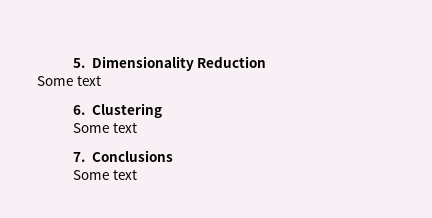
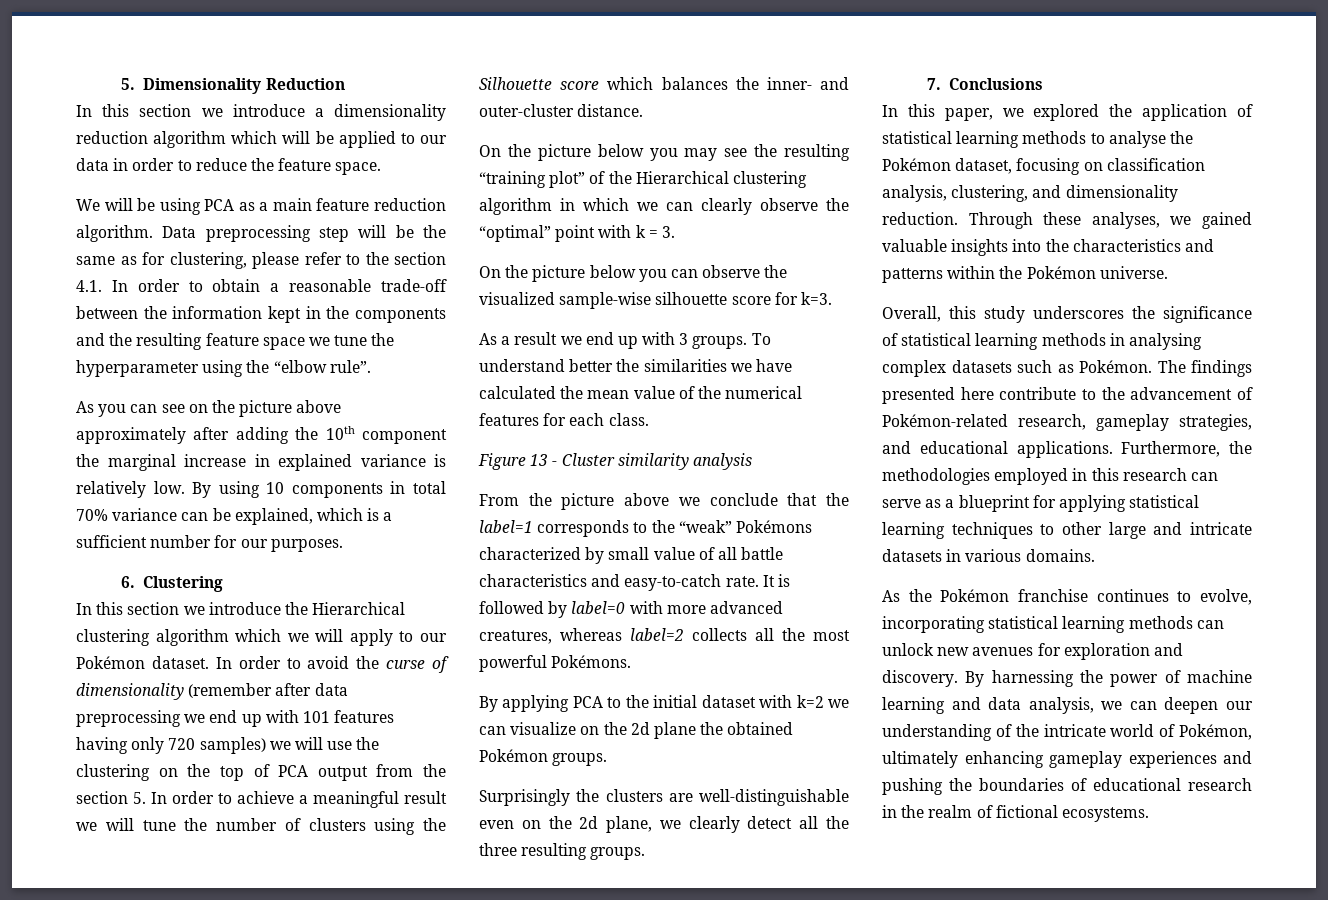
[37,75,101,86] [72,103,162,118] [72,122,137,133] [72,150,173,162] [72,169,137,180] Some text // 6. Clustering // Some text // 7. Conclusions // Some text -> [76,104,446,121] [76,131,448,148] [76,158,382,175] [76,198,446,215] [76,225,446,242] [76,252,446,269] [76,279,447,292] [76,306,446,323] [76,333,395,350] [76,360,371,377] [76,400,342,417] [76,426,447,444] [76,454,446,471] [76,481,446,498] [76,508,393,525] [76,535,343,552] [120,576,224,592] [76,602,406,615] [76,629,447,646] [76,656,449,673] [76,683,348,700] [76,710,395,727] [76,737,380,754] [76,764,446,781] [76,791,447,808] [76,818,446,835] [479,77,849,90] [479,104,644,117] [479,144,850,161] [479,171,807,188] [479,198,849,215] [479,225,675,242] [479,265,788,282] [479,292,832,309] [479,332,771,349] [479,359,792,372] [479,386,803,399] [479,413,649,426] [478,453,752,470] [479,493,849,510] [479,520,812,537] [479,547,784,564] [479,574,790,591] [479,601,783,618] [479,628,850,644] [479,655,632,672] [479,695,849,712] [479,722,794,739] [479,749,608,766] [479,789,849,806] [479,816,849,833] [479,843,646,860] [926,78,1044,90] [882,104,1253,121] [882,131,1193,148] [882,158,1205,175] [882,185,1178,202] [882,212,1252,229] [882,239,1214,256] [882,266,1168,283] [882,306,1252,323] [882,333,1202,350] [882,360,1252,377] [882,387,1253,404] [882,414,1252,431] [882,441,1252,458] [882,468,1218,485] [882,495,1200,512] [882,522,1252,539] [882,549,1095,562] [882,589,1252,605] [882,616,1224,633] [882,643,1183,660] [882,670,1252,687] [882,697,1253,714] [882,724,1252,741] [882,751,1252,768] [882,778,1252,795] [882,805,1149,822] In this section we introduce a dimensionality reduction algorithm which will be applied to our data in order to reduce the feature space. // We will be using PCA as a main feature reduction algorithm. Data preprocessing step will be the same as for clustering, please refer to the section 4.1. In order to obtain a reasonable trade-off between the information kept in the components and the resulting feature space we tune the hyperparameter using the “elbow rule”. // As you can see on the picture above approximately after adding the 10th component the marginal increase in explained variance is relatively low. By using 10 components in total 70% variance can be explained, which is a sufficient number for our purposes. // 6. Clustering // In this section we introduce the Hierarchical clustering algorithm which we will apply to our Pokémon dataset. In order to avoid the curse of dimensionality (remember after data preprocessing we end up with 101 features having only 720 samples) we will use the clustering on the top of PCA output from the section 5. In order to achieve a meaningful result we will tune the number of clusters using the Silhouette score which balances the inner- and outer-cluster distance. // On the picture below you may see the resulting “training plot” of the Hierarchical clustering algorithm in which we can clearly observe the “optimal” point with k = 3. // On the picture below you can observe the visualized sample-wise silhouette score for k=3. // As a result we end up with 3 groups. To understand better the similarities we have calculated the mean value of the numerical features for each class. // Figure 13 - Cluster similarity analysis // From the picture above we conclude that the label=1 corresponds to the “weak” Pokémons characterized by small value of all battle characteristics and easy-to-catch rate. It is followed by label=0 with more advanced creatures, whereas label=2 collects all the most powerful Pokémons. // By applying PCA to the initial dataset with k=2 we can visualize on the 2d plane the obtained Pokémon groups. // Surprisingly the clusters are well-distinguishable even on the 2d plane, we clearly detect all the three resulting groups. // 7. Conclusions // In this paper, we explored the application of statistical learning methods to analyse the Pokémon dataset, focusing on classification analysis, clustering, and dimensionality reduction. Through these analyses, we gained valuable insights into the characteristics and patterns within the Pokémon universe. // Overall, this study underscores the significance of statistical learning methods in analysing complex datasets such as Pokémon. The findings presented here contribute to the advancement of Pokémon-related research, gameplay strategies, and educational applications. Furthermore, the methodologies employed in this research can serve as a blueprint for applying statistical learning techniques to other large and intricate datasets in various domains. // As the Pokémon franchise continues to evolve, incorporating statistical learning methods can unlock new avenues for exploration and discovery. By harnessing the power of machine learning and data analysis, we can deepen our understanding of the intricate world of Pokémon, ultimately enhancing gameplay experiences and pushing the boundaries of educational research in the realm of fictional ecosystems.

